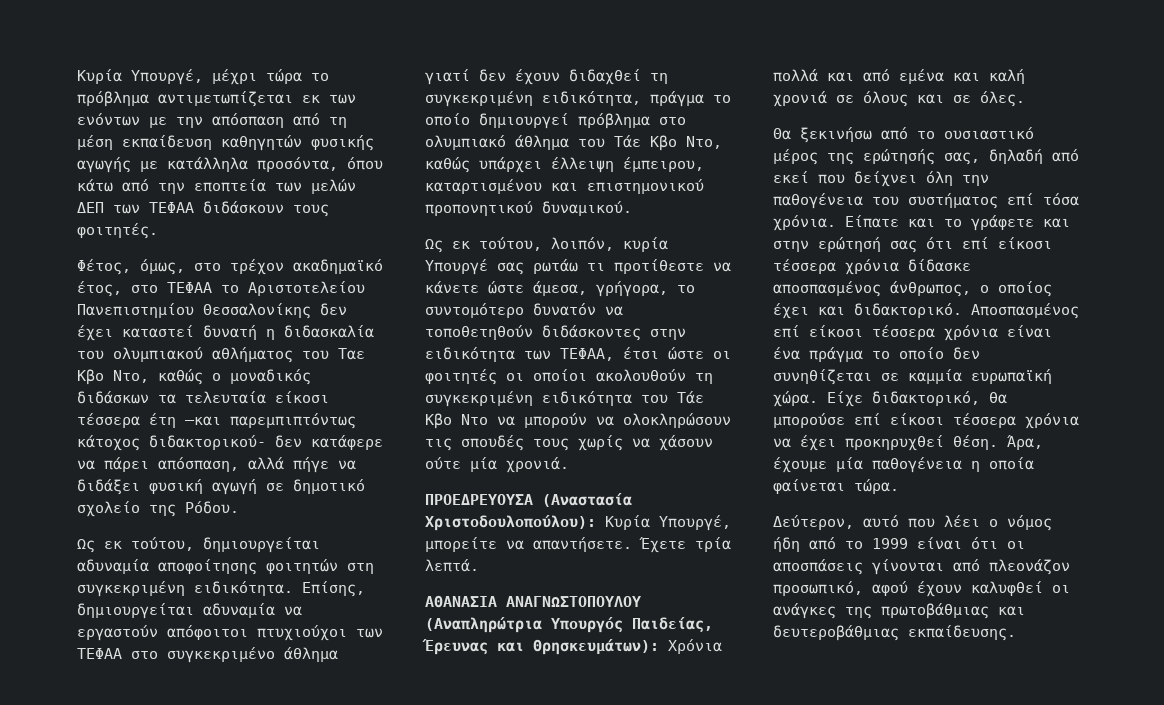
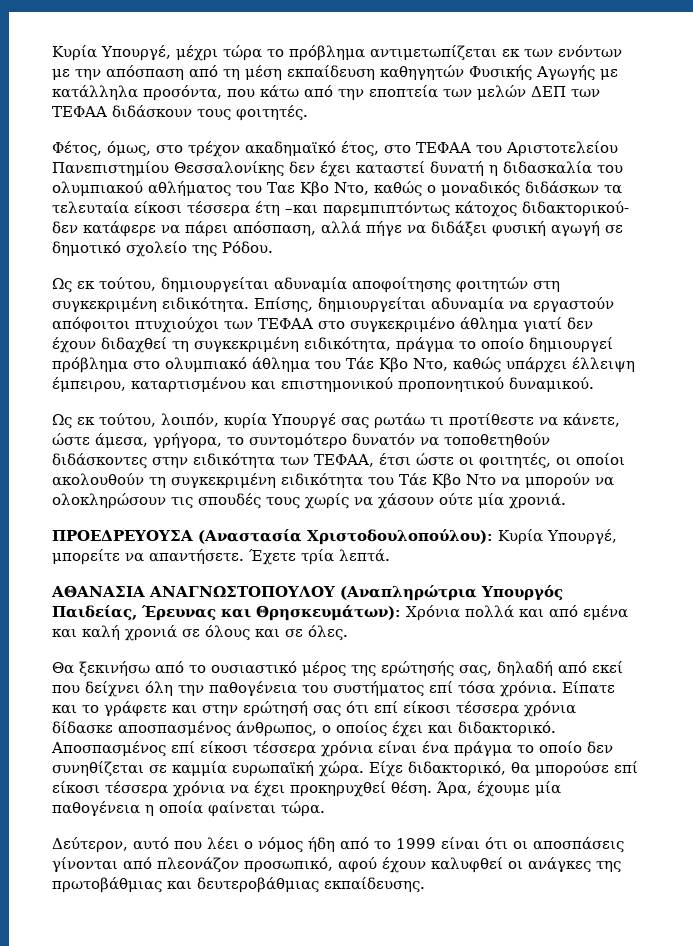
[311,135,374,151] [77,157,131,173] φυσικής αγωγής -> [469,65,595,81] Φυσικής Αγωγής
[347,157,383,170] όπου -> [227,89,255,98] που
[221,285,239,293] το -> [476,145,502,154] του
[425,281,479,294] κάνετε -> [563,413,620,427] κάνετε,
[425,369,497,385] φοιτητές -> [479,453,551,469] φοιτητές,

